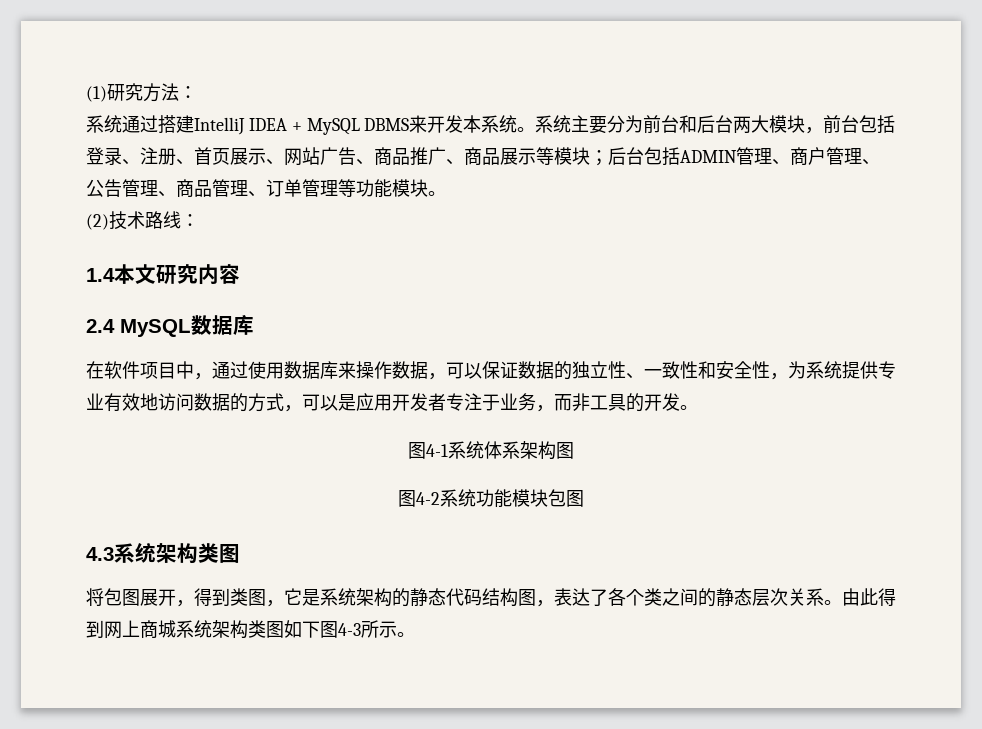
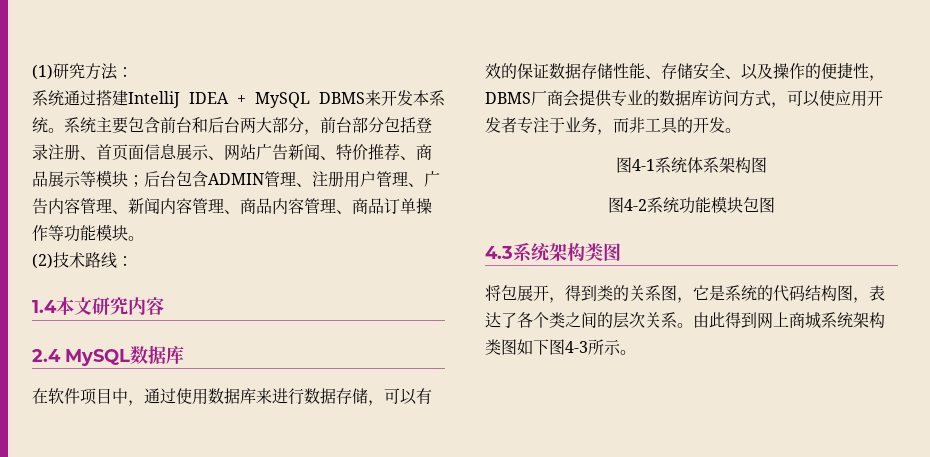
[607,115,644,133] 分为 -> [128,117,160,133] 包含
[769,115,860,134] 模块，前台 -> [272,117,384,135] 部分，前台部分
[122,159,140,165] 、 -> (48, 152) none
(230, 156) none -> [128,144,177,160] 面信息
[356,147,446,166] 、商品推广 -> [288,143,400,161] 新闻、特价推荐
[662,147,680,165] 括 -> [192,171,208,187] 含
[790,147,808,165] 商 -> [312,171,360,188] 注册用
[86,179,338,197] 公告管理、商品管理、订单管理 -> [424,171,440,187] [32,198,432,215] [32,225,48,241] 广告内容管理、新闻内容管理、商品内容管理、商品订单操作
[356,361,896,380] [86,393,248,412] 操作数据，可以保证数据的独立性、一致性和安全性，为系统提供专业有效地访问数据的 -> [272,388,432,406] [485,62,885,81] [485,89,739,107] 进行数据存储，可以有效的保证数据存储性能、存储安全、以及操作的便捷性，DBMS厂商会提供专业的数据库访问
[338,394,356,411] 是 -> [819,90,835,106] 使
[122,589,140,606] 图 -> (517, 292) none
(248, 597) none -> [613,285,661,301] 的关系
[356,588,446,607] 架构的静态 -> [757,285,773,301] 的
[716,588,752,606] 静态 -> (613, 320) none

